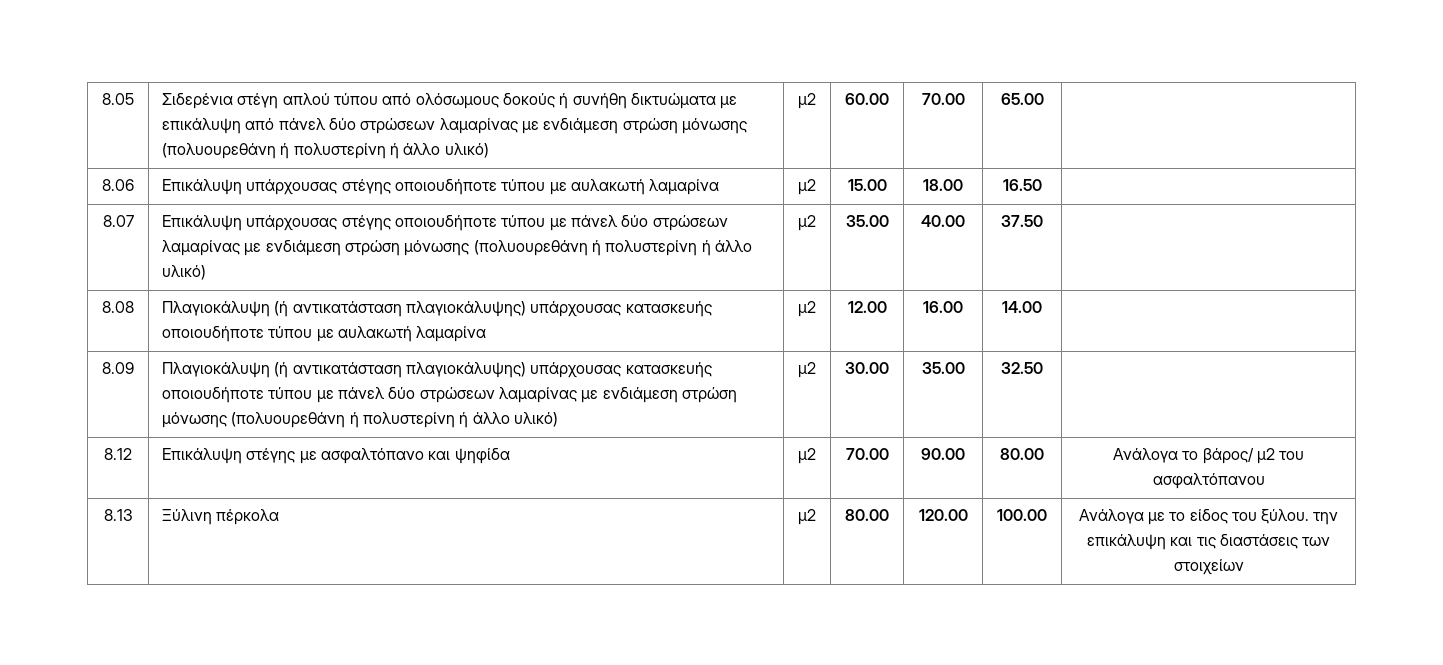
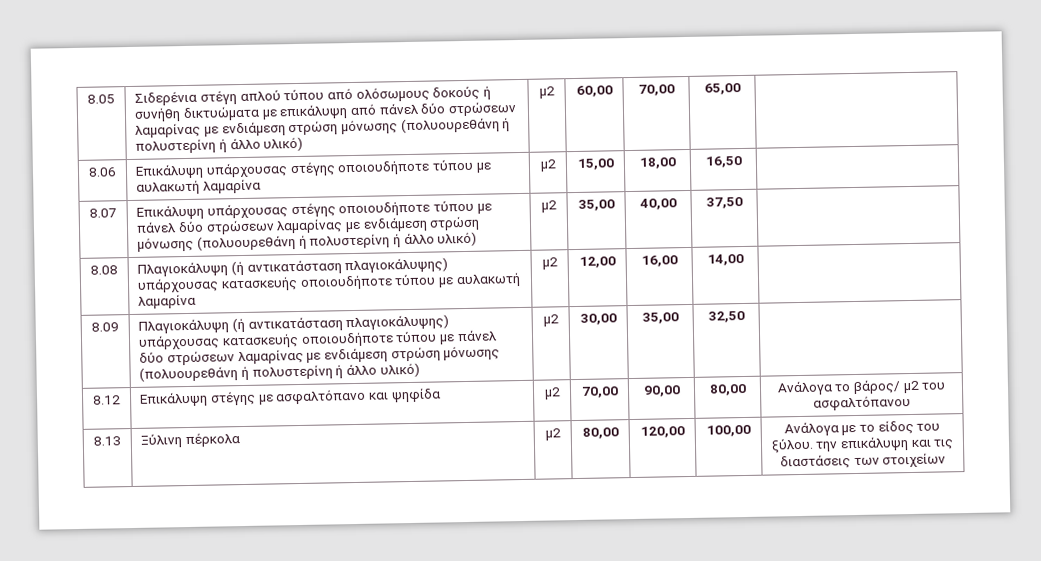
[845,93,889,105] [921,93,965,105] [1000,93,1044,105] 60.00 | 70.00 | 65.00 -> [575,85,613,97] [637,84,675,96] [703,83,741,95] 60,00 | 70,00 | 65,00
[847,179,887,191] [923,179,963,191] [1002,179,1042,191] 15.00 | 18.00 | 16.50 -> [576,158,615,170] [638,157,677,169] [704,156,742,168] 15,00 | 18,00 | 16,50
[845,215,889,227] [921,215,965,227] [1001,215,1043,227] 35.00 | 40.00 | 37.50 -> [577,199,615,211] [638,198,677,210] [705,196,743,209] 35,00 | 40,00 | 37,50
[847,301,887,313] [923,301,963,313] [1002,301,1042,313] 12.00 | 16.00 | 14.00 -> [578,256,616,268] [640,255,678,267] [706,253,744,266] 12,00 | 16,00 | 14,00
[845,362,889,374] [921,362,965,374] [1001,362,1043,374] 30.00 | 35.00 | 32.50 -> [579,313,617,325] [641,312,679,324] [707,310,745,323] 30,00 | 35,00 | 32,50
[845,448,889,460] [921,448,965,460] [1000,448,1044,460] 70.00 | 90.00 | 80.00 -> [580,386,619,398] [642,385,681,397] [708,383,747,396] 70,00 | 90,00 | 80,00
[845,509,889,521] [918,509,968,521] [997,509,1047,521] 80.00 | 120.00 | 100.00 -> [581,427,619,439] [639,426,685,438] [705,424,751,437] 80,00 | 120,00 | 100,00

